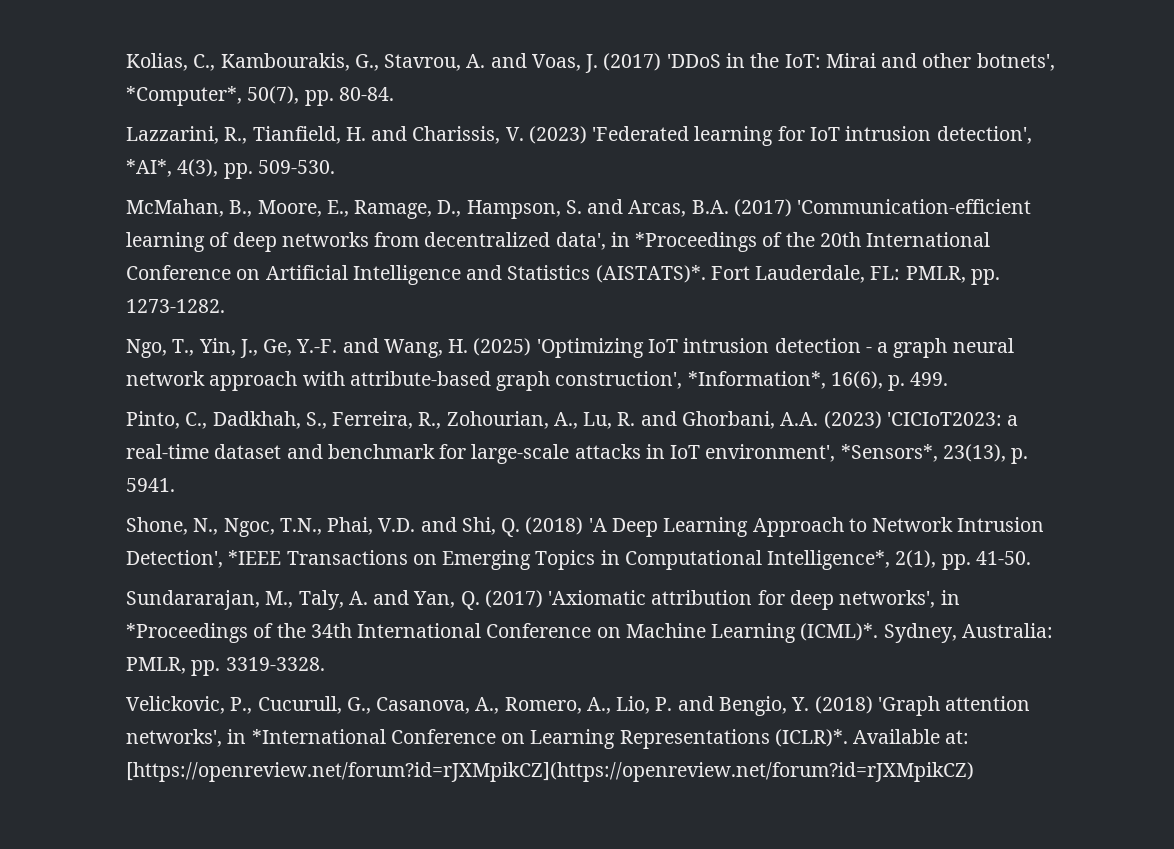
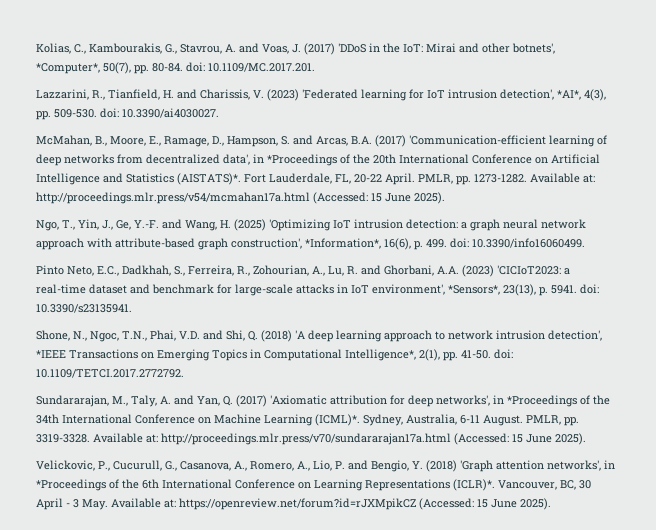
(394, 94) none -> [185,62,315,72] doi: 10.1109/MC.2017.201.
(335, 167) none -> [99,108,219,118] doi: 10.3390/ai4030027.
[870,266,901,280] FL: -> [334,173,415,185] FL, 20-22 April.
(226, 306) none -> [529,173,595,183] [35,192,445,204] Available at: http://proceedings.mlr.press/v54/mcmahan17a.html (Accessed: 15 June 2025).
[774,338,872,353] detection - -> [405,219,458,229] detection:
[126,411,208,429] // Pinto, C., -> [449,238,585,248] [35,265,119,276] doi: 10.3390/info16060499. // Pinto Neto, E.C.,
(176, 485) none -> [579,284,599,294] [35,304,132,313] doi: 10.3390/s23135941.
[612,517,1045,537] [126,550,224,568] Deep Learning Approach to Network Intrusion Detection', -> [307,330,602,342] deep learning approach to network intrusion detection',
(1032, 558) none -> [493,349,513,359] [35,369,184,378] doi: 10.1109/TETCI.2017.2772792.
[962,623,1054,638] Australia: -> [405,414,523,426] Australia, 6-11 August.
(325, 664) none -> [92,433,586,445] Available at: http://proceedings.mlr.press/v70/sundararajan17a.html (Accessed: 15 June 2025).
[251,729,386,744] *International -> [35,479,232,491] *Proceedings of the 6th International
[853,729,970,744] [126,762,975,782] Available at: [https://openreview.net/forum?id=rJXMpikCZ](https://openreview.net/forum?id=rJXMpikCZ) -> [497,480,591,490] [35,498,551,510] Vancouver, BC, 30 April - 3 May. Available at: https://openreview.net/forum?id=rJXMpikCZ (Accessed: 15 June 2025).

